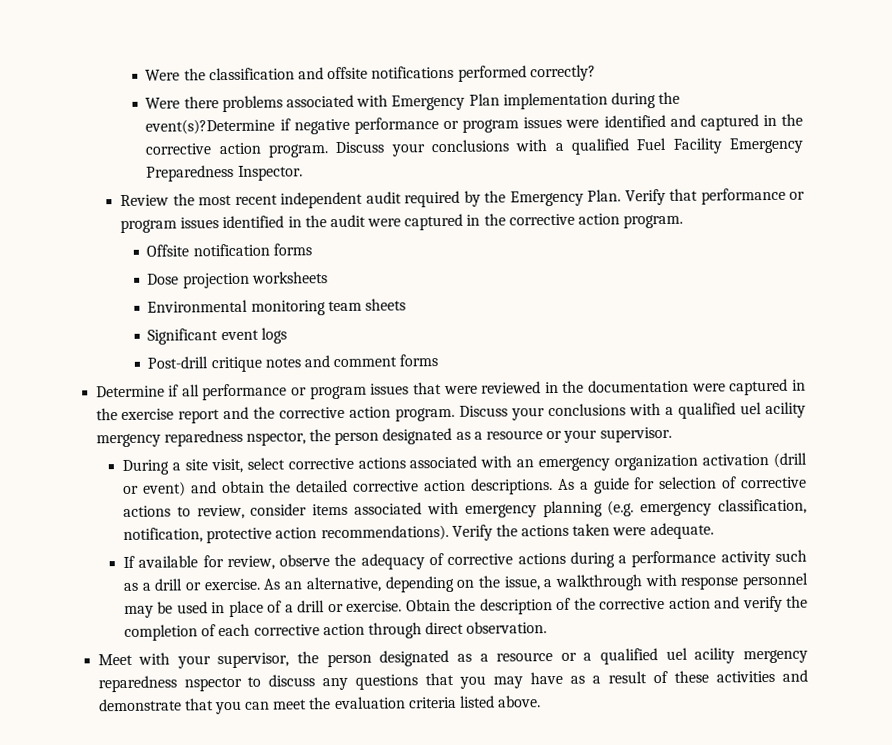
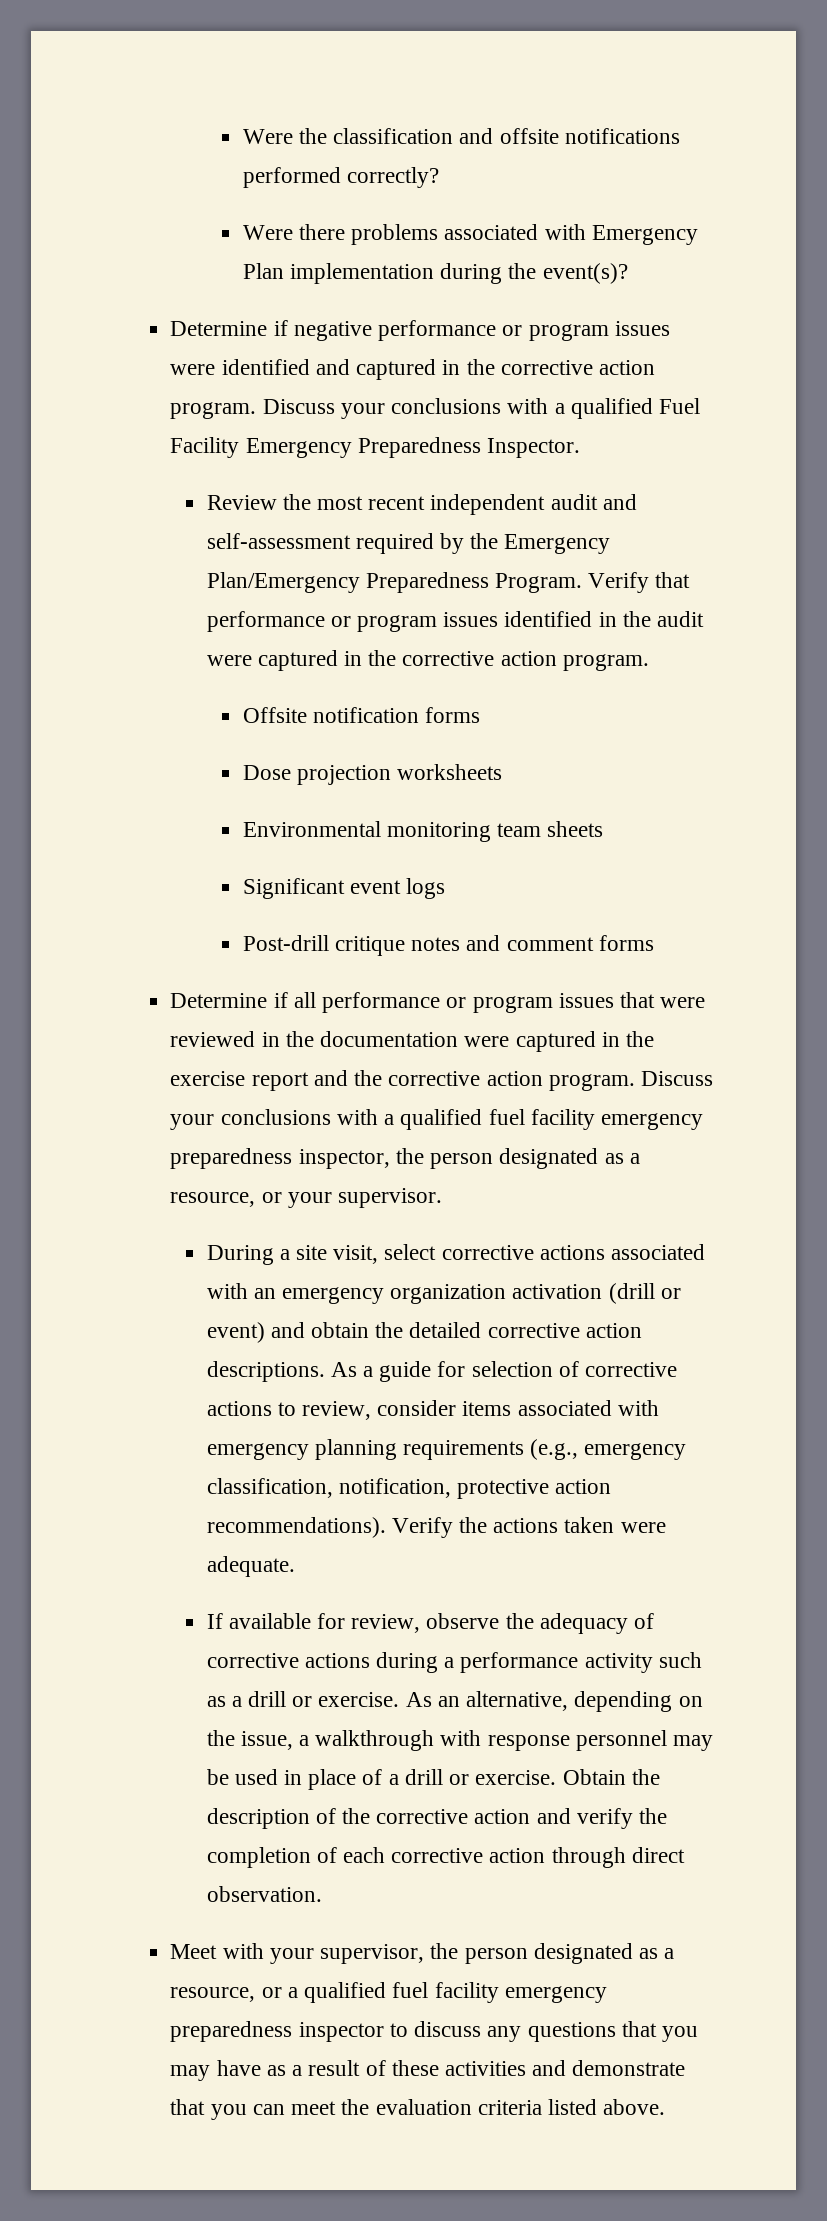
[145,118,276,135] event(s)?Determine -> [542,263,628,284] [170,321,268,336] event(s)? // Determine
(402, 197) none -> [602,494,637,510] [206,533,351,549] and self-assessment
[587,189,622,202] Plan. -> [206,572,583,593] Plan/Emergency Preparedness Program.
[740,401,806,419] [95,427,544,448] uel acility mergency reparedness nspector, the person designated as a resource -> [488,1109,703,1130] [170,1148,640,1169] [170,1192,256,1207] fuel facility emergency preparedness inspector, the person designated as a resource,
[607,500,635,517] (e.g. -> [403,1439,579,1460] requirements (e.g.,
[496,652,554,662] resource -> [170,1987,256,2002] resource,
[665,647,809,664] [97,675,242,693] uel acility mergency reparedness nspector -> [392,1982,607,2003] [170,2021,384,2042] fuel facility emergency preparedness inspector

